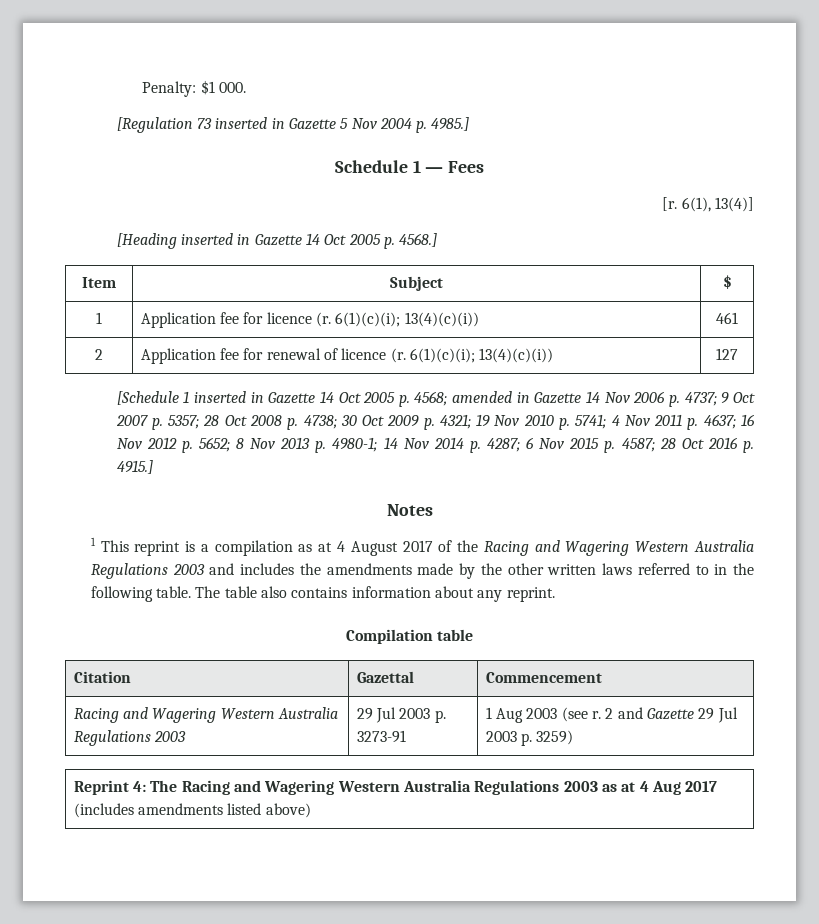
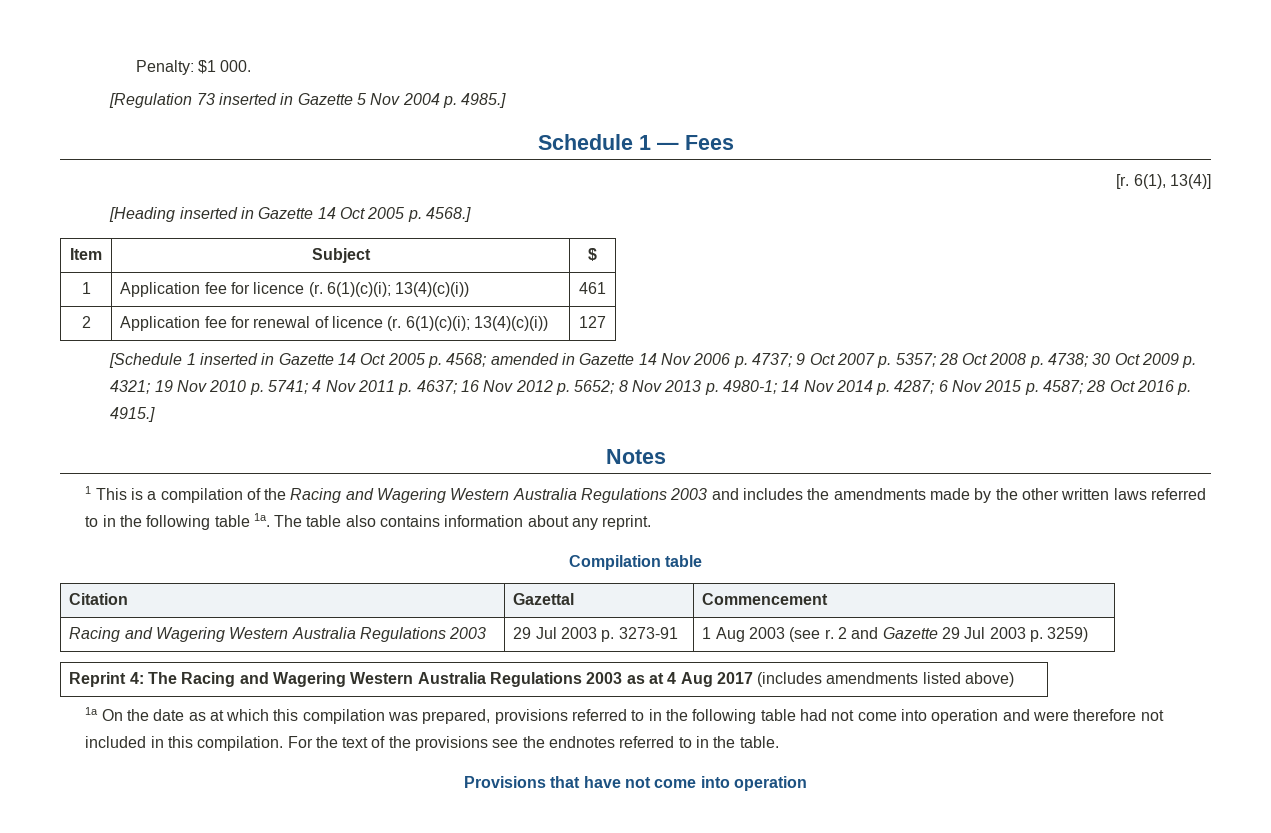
[134,541,181,556] reprint -> (127, 494) none
[298,540,433,556] as at 4 August 2017 -> (243, 495) none
[156,586,192,598] table. -> [214,513,270,527] table 1a.
(311, 810) none -> [85,707,1164,724] [85,736,779,751] [464,776,807,791] // 1a On the date as at which this compilation was prepared, provisions referred to in the following table had not come into operation and were therefore not included in this compilation. For the text of the provisions see the endnotes referred to in the table. // Provisions that have not come into operation

